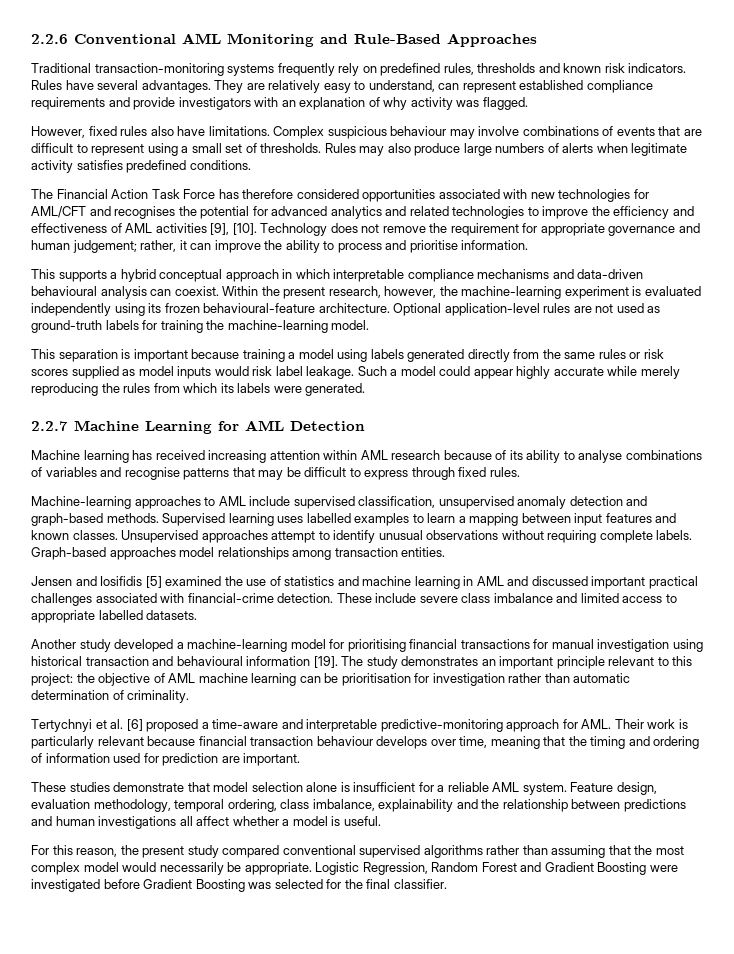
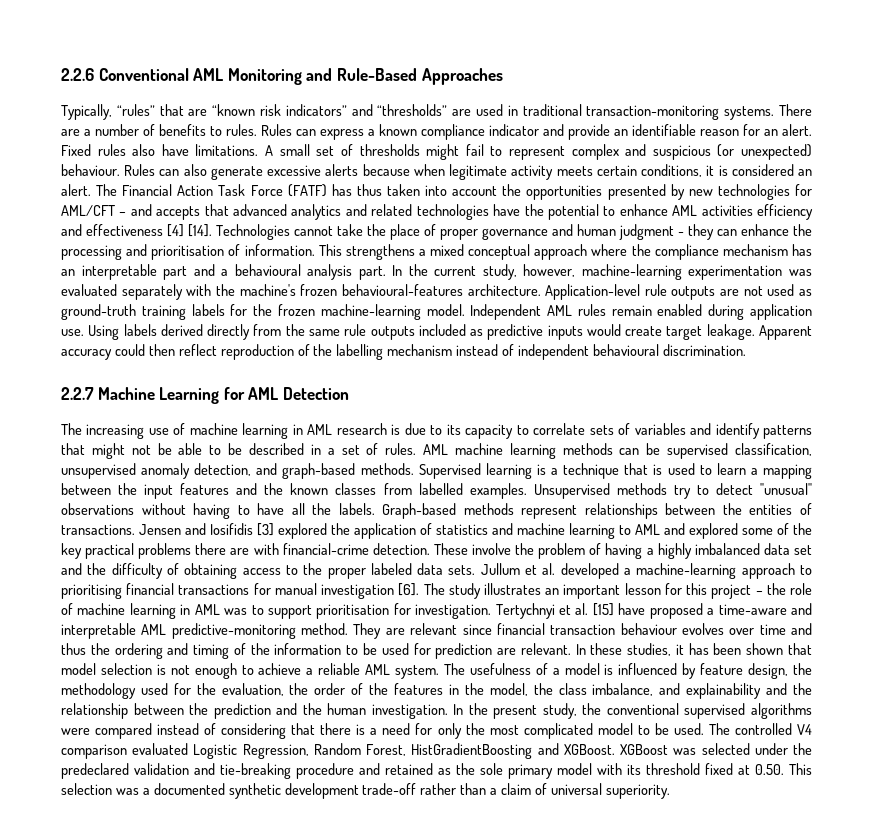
[31,63,687,76] [31,80,653,93] [31,97,528,110] [31,126,702,139] [31,143,688,156] [31,160,251,173] Traditional transaction-monitoring systems frequently rely on predefined rules, thresholds and known risk indicators. Rules have several advantages. They are relatively easy to understand, can represent established compliance requirements and provide investigators with an explanation of why activity was flagged. // However, fixed rules also have limitations. Complex suspicious behaviour may involve combinations of events that are difficult to represent using a small set of thresholds. Rules may also produce large numbers of alerts when legitimate activity satisfies predefined conditions. // -> [61,104,813,120] [61,124,812,140] [61,144,812,160] [61,164,813,180] [61,184,91,196] Typically, “rules” that are “known risk indicators” and “thresholds” are used in traditional transaction-monitoring systems. There are a number of benefits to rules. Rules can express a known compliance indicator and provide an identifiable reason for an alert. Fixed rules also have limitations. A small set of thresholds might fail to represent complex and suspicious (or unexpected) behaviour. Rules can also generate excessive alerts because when legitimate activity meets certain conditions, it is considered an alert.
[218,189,649,202] [31,206,268,219] has therefore considered opportunities associated with new technologies for AML/CFT and recognises the potential for -> [287,184,813,200] [61,204,229,220] (FATF) has thus taken into account the opportunities presented by new technologies for AML/CFT – and accepts that
[527,206,694,219] [31,223,700,236] [31,240,529,253] [31,269,644,282] [31,286,701,299] [31,303,571,316] to improve the efficiency and effectiveness of AML activities [9], [10]. Technology does not remove the requirement for appropriate governance and human judgement; rather, it can improve the ability to process and prioritise information. // This supports a hybrid conceptual approach in which interpretable compliance mechanisms and data-driven behavioural analysis can coexist. Within the present research, however, the machine-learning experiment is evaluated independently using its frozen behavioural-feature architecture. Optional application-level rules -> [493,204,813,220] [61,224,812,240] [61,244,812,260] [61,264,812,280] [61,284,716,300] have the potential to enhance AML activities efficiency and effectiveness [4] [14]. Technologies cannot take the place of proper governance and human judgment - they can enhance the processing and prioritisation of information. This strengthens a mixed conceptual approach where the compliance mechanism has an interpretable part and a behavioural analysis part. In the current study, however, machine-learning experimentation was evaluated separately with the machine's frozen behavioural-features architecture. Application-level rule outputs
(102, 326) none -> [141,305,186,320] training
[160,320,225,333] training the -> [253,304,315,316] the frozen
[31,349,664,362] [31,366,680,379] [31,383,366,396] // This separation is important because training a model using labels generated directly from the same rules or risk scores supplied as model inputs would risk label leakage. Such a model could appear highly accurate while merely reproducing the rules from which its labels were generated. -> [470,304,813,320] [61,324,813,340] [61,344,746,360] Independent AML rules remain enabled during application use. Using labels derived directly from the same rule outputs included as predictive inputs would create target leakage. Apparent accuracy could then reflect reproduction of the labelling mechanism instead of independent behavioural discrimination.
[31,450,702,463] Machine learning has received increasing attention within AML research because of its ability to analyse combinations -> [61,423,614,439] The increasing use of machine learning in AML research is due to its capacity to correlate sets
[124,467,180,480] recognise -> [715,423,760,439] identify
[258,467,520,480] [31,496,291,509] may be difficult to express through fixed rules. // Machine-learning approaches to AML include -> [91,443,661,459] might not be able to be described in a set of rules. AML machine learning methods can be
[569,496,623,506] detection -> [194,463,252,476] detection,
[277,513,410,526] uses labelled examples -> [536,463,695,479] is a technique that is used
(571, 518) none -> [118,483,138,495] the
[31,530,693,543] [31,547,446,560] [31,576,267,588] known classes. Unsupervised approaches attempt to identify unusual observations without requiring complete labels. Graph-based approaches model relationships among transaction entities. // Jensen and Iosifidis [5] examined the use -> [264,483,812,499] [61,503,812,519] [61,523,416,539] the known classes from labelled examples. Unsupervised methods try to detect "unusual" observations without having to have all the labels. Graph-based methods represent relationships between the entities of transactions. Jensen and Iosifidis [3] explored the application
[463,576,474,586] in -> [619,525,631,535] to
[531,576,698,589] [31,593,677,606] [31,610,198,623] [31,639,111,652] discussed important practical challenges associated with financial-crime detection. These include severe class imbalance and limited access to appropriate labelled datasets. // Another study -> [689,523,812,539] [61,543,812,559] [61,563,556,579] explored some of the key practical problems there are with financial-crime detection. These involve the problem of having a highly imbalanced data set and the difficulty of obtaining access to the proper labeled data sets. Jullum et al.
[290,639,345,649] model for -> [741,563,812,579] approach to
[672,639,703,652] [31,656,338,668] using historical transaction and behavioural information [19]. -> [398,583,420,596] [6].
[401,656,479,666] demonstrates -> [484,583,541,595] illustrates
[556,656,693,669] [31,673,631,686] [31,690,190,703] principle relevant to this project: the objective of AML machine learning can be prioritisation for investigation rather than automatic determination of criminality. // -> [624,583,812,599] [61,603,492,619] lesson for this project – the role of machine learning in AML was to support prioritisation for investigation.
[126,719,143,731] [6] -> [592,603,646,616] [15] have
[380,719,688,732] [31,736,700,749] [31,753,301,766] [31,782,657,795] [31,799,277,812] predictive-monitoring approach for AML. Their work is particularly relevant because financial transaction behaviour develops over time, meaning that the timing and ordering of information used for prediction are important. // These studies demonstrate that model selection alone is insufficient for a reliable AML system. Feature design, evaluation methodology, temporal ordering, -> [141,623,813,639] [61,643,812,659] [61,663,813,679] [61,683,553,699] AML predictive-monitoring method. They are relevant since financial transaction behaviour evolves over time and thus the ordering and timing of the information to be used for prediction are relevant. In these studies, it has been shown that model selection is not enough to achieve a reliable AML system. The usefulness of a model is influenced by feature design, the methodology used for the evaluation, the order of the features in the model, the
(375, 805) none -> [659,683,681,695] and
[623,799,686,812] [31,816,381,829] [31,845,684,858] [31,862,678,875] [31,879,447,892] predictions and human investigations all affect whether a model is useful. // For this reason, the present study compared conventional supervised algorithms rather than assuming that the most complex model would necessarily be appropriate. Logistic Regression, Random Forest and Gradient Boosting were investigated before Gradient Boosting was selected for the final classifier. -> [189,703,812,719] [61,723,812,739] [61,743,813,759] [61,763,812,779] [61,783,670,799] the prediction and the human investigation. In the present study, the conventional supervised algorithms were compared instead of considering that there is a need for only the most complicated model to be used. The controlled V4 comparison evaluated Logistic Regression, Random Forest, HistGradientBoosting and XGBoost. XGBoost was selected under the predeclared validation and tie-breaking procedure and retained as the sole primary model with its threshold fixed at 0.50. This selection was a documented synthetic development trade-off rather than a claim of universal superiority.

